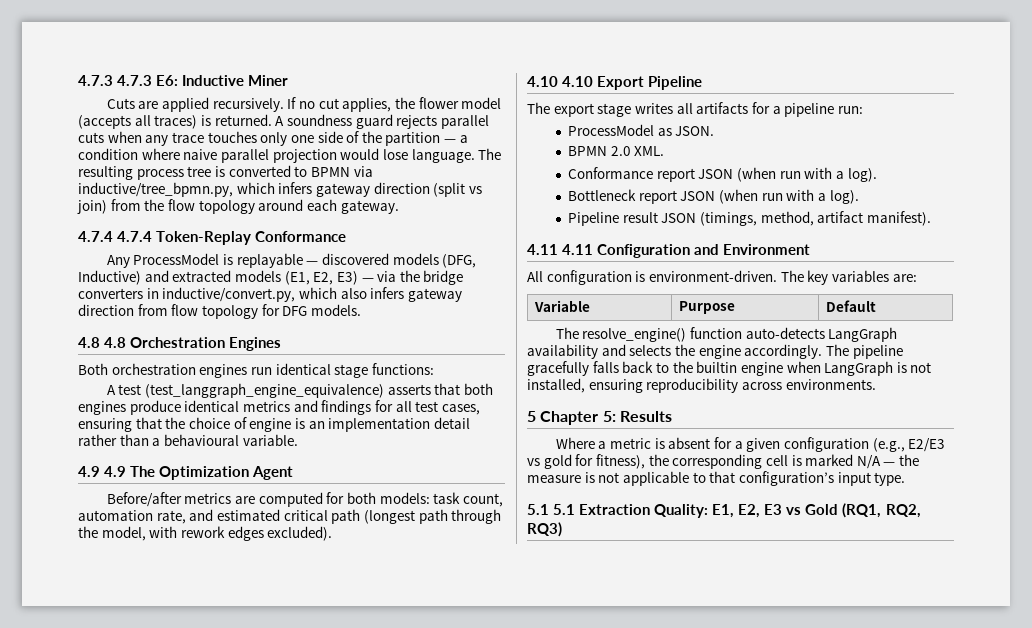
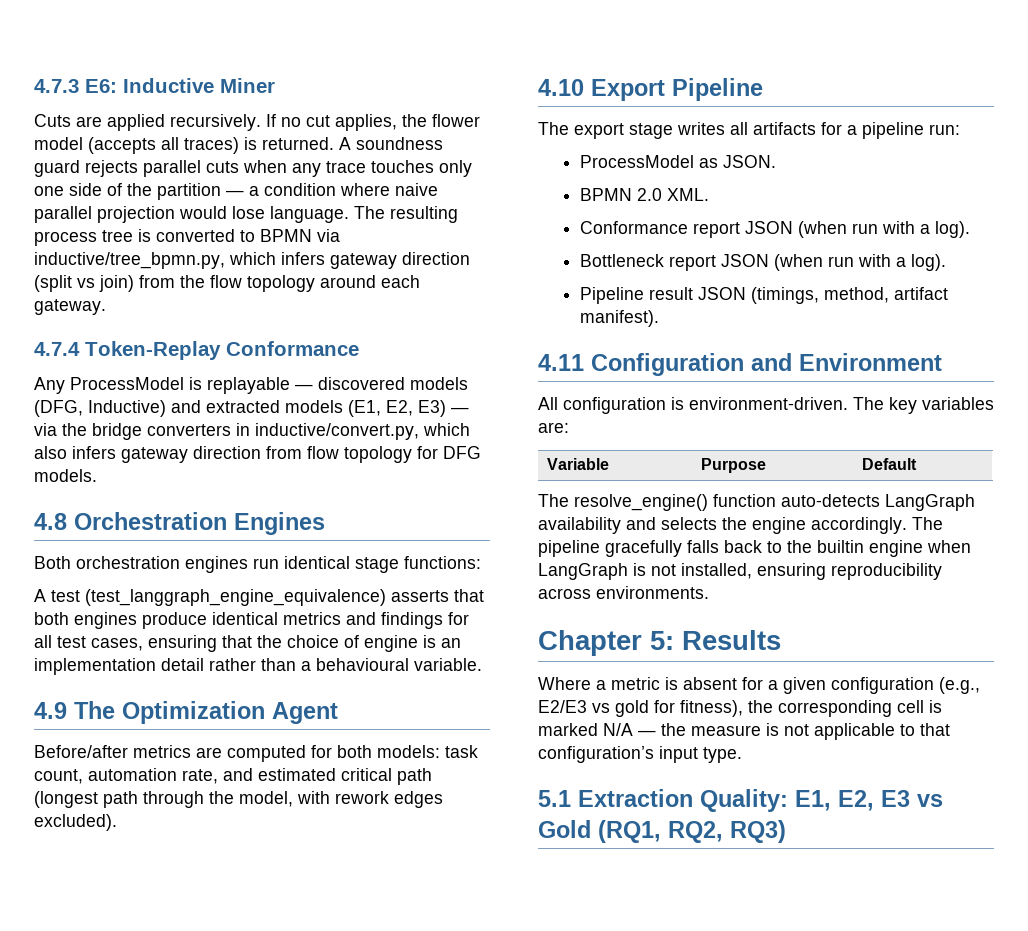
[78,75,152,86] 4.7.3 4.7.3 -> [34,79,79,93] 4.7.3
[117,231,152,242] 4.7.4 -> (80, 349) none
[104,337,127,348] 4.8 -> (67, 521) none
[104,466,127,477] 4.9 -> (67, 710) none
[562,76,594,87] 4.10 -> (584, 87) none
[562,244,594,255] 4.11 -> (584, 362) none
[527,411,536,422] 5 -> (709, 592) none
[553,504,576,515] 5.1 -> (571, 798) none

